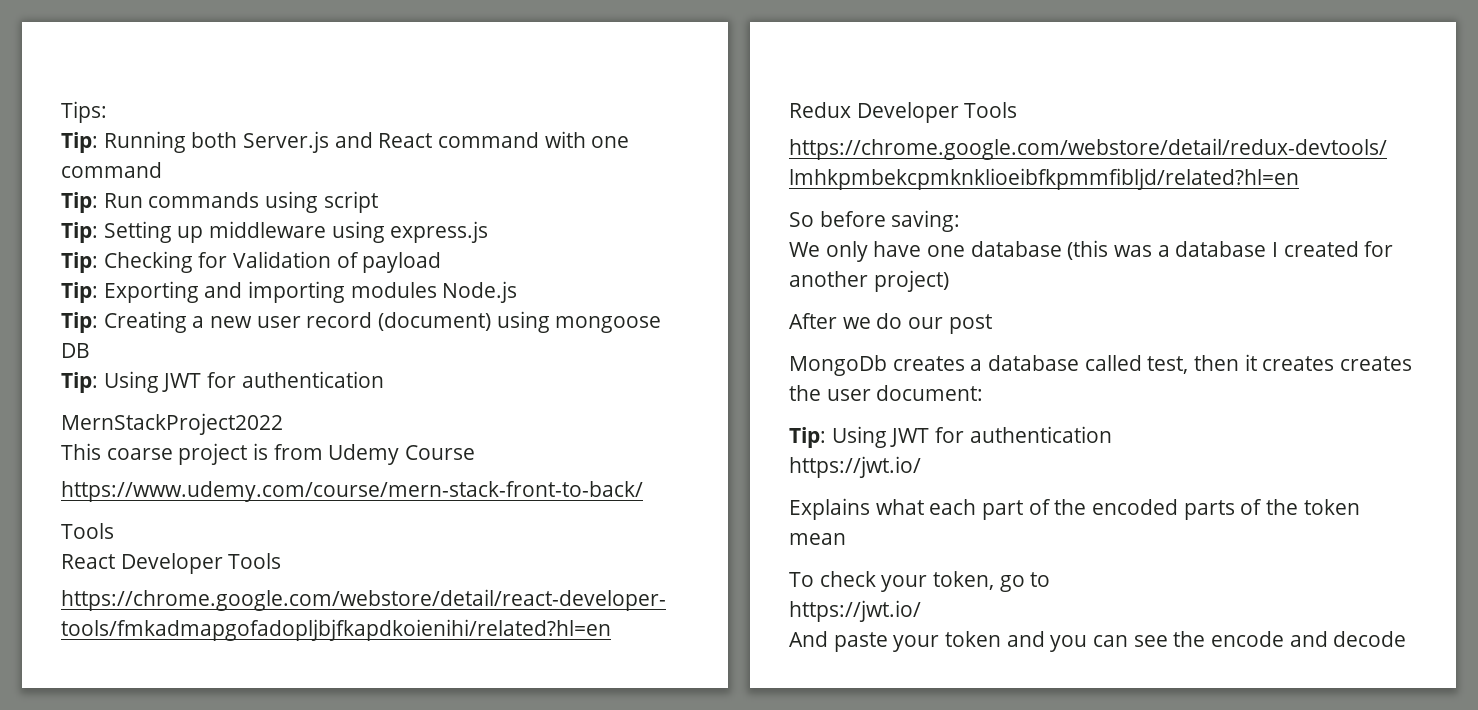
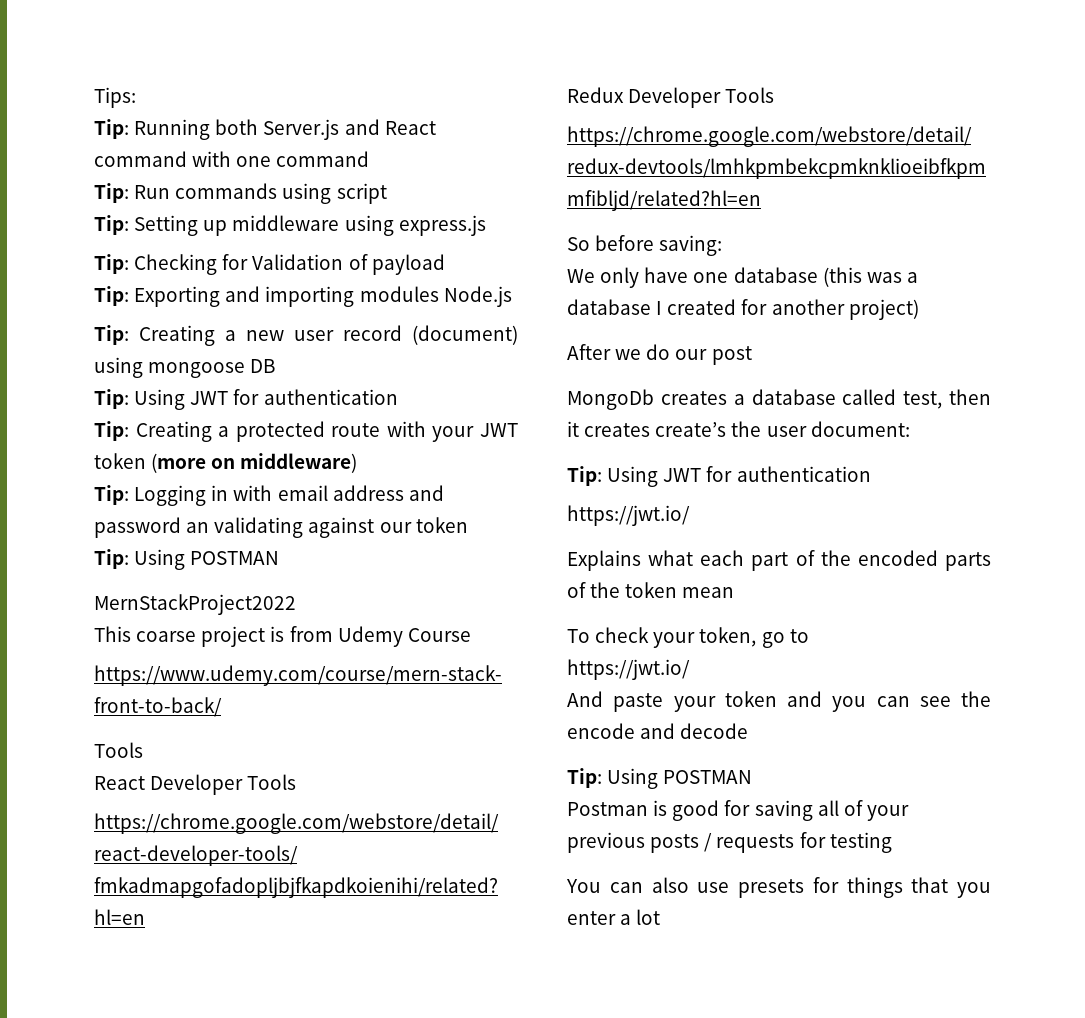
(384, 379) none -> [94,421,518,442] [94,453,358,473] [94,485,444,506] [94,517,468,538] [94,549,280,570] // Tip: Creating a protected route with your JWT token (more on middleware) // Tip: Logging in with email address and password an validating against our token // Tip: Using POSTMAN
[1340,356,1413,371] creates -> [655,422,727,437] create’s
(1407, 639) none -> [567,768,753,789] [567,800,909,821] [567,832,892,853] [566,877,991,898] [567,909,661,925] // Tip: Using POSTMAN // Postman is good for saving all of your previous posts / requests for testing // You can also use presets for things that you enter a lot

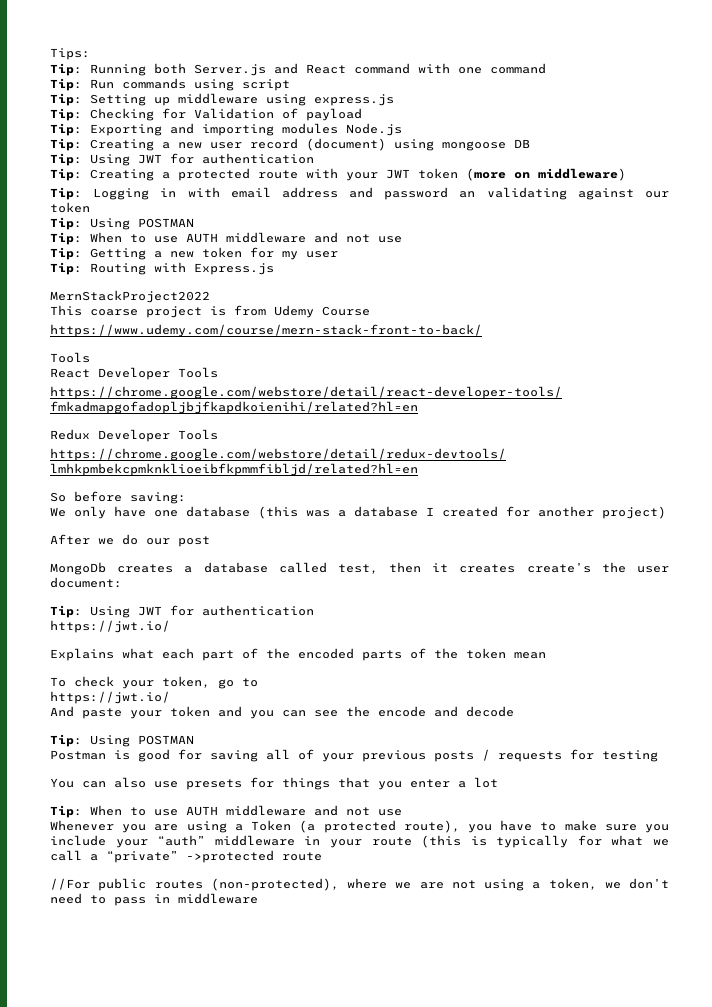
(280, 558) none -> [50,232,402,245] [50,247,338,260] [50,262,274,275] // Tip: When to use AUTH middleware and not use // Tip: Getting a new token for my user // Tip: Routing with Express.js
(661, 917) none -> [50,805,402,818] [50,820,669,833] [50,835,670,848] [50,850,322,863] [50,878,669,891] [50,893,258,906] // Tip: When to use AUTH middleware and not use // Whenever you are using a Token (a protected route), you have to make sure you include your “auth” middleware in your route (this is typically for what we call a “private” ->protected route // //For public routes (non-protected), where we are not using a token, we don’t need to pass in middleware

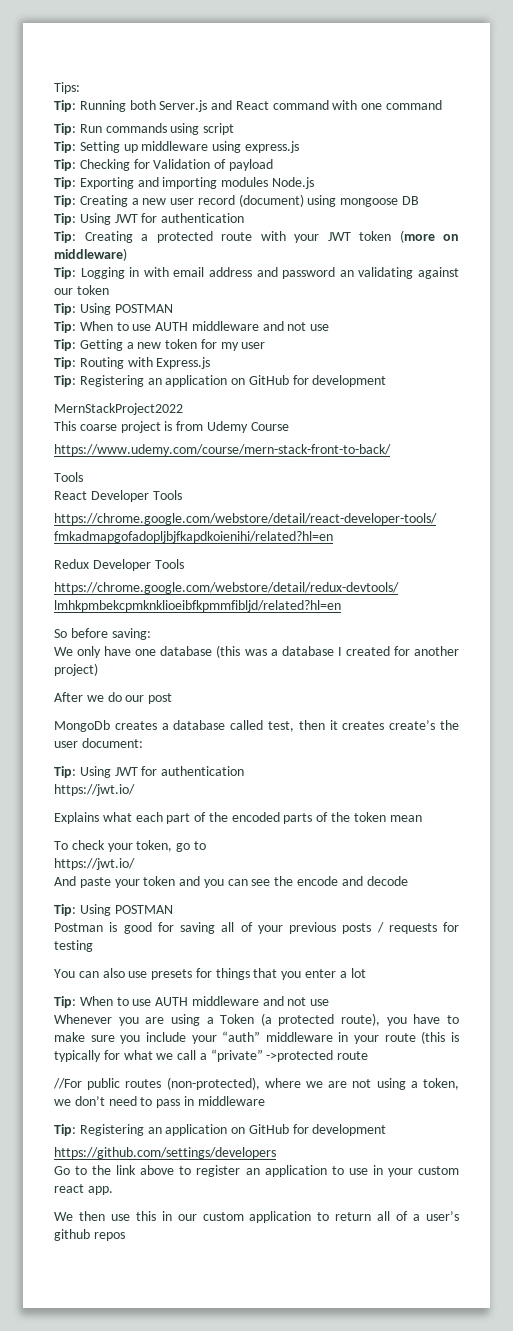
(274, 269) none -> [54,375,387,387] // Tip: Registering an application on GitHub for development
(258, 898) none -> [54,1124,387,1136] [54,1147,276,1159] [54,1165,460,1177] [54,1184,113,1195] [54,1211,459,1223] [54,1229,125,1241] // Tip: Registering an application on GitHub for development // https://github.com/settings/developers // Go to the link above to register an application to use in your custom react app. // We then use this in our custom application to return all of a user’s github repos

